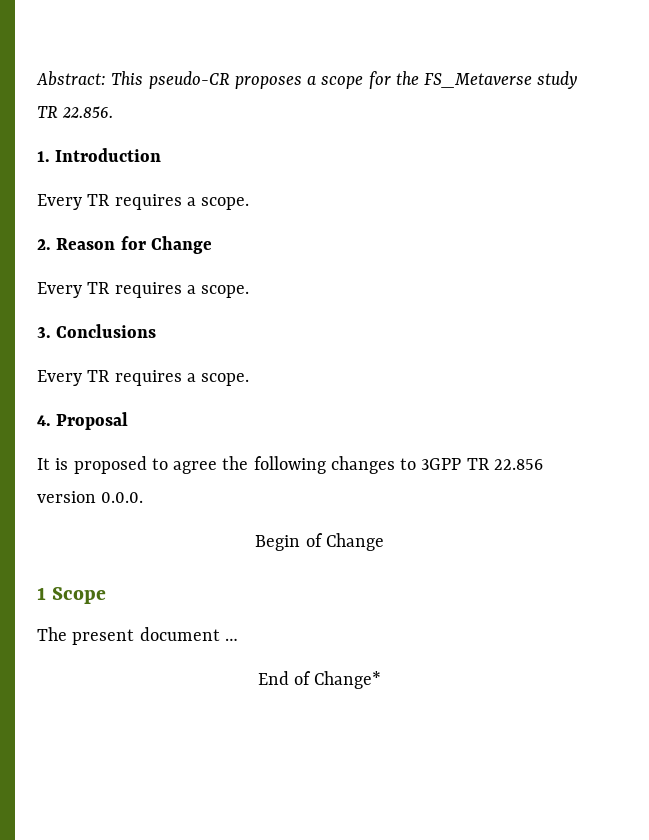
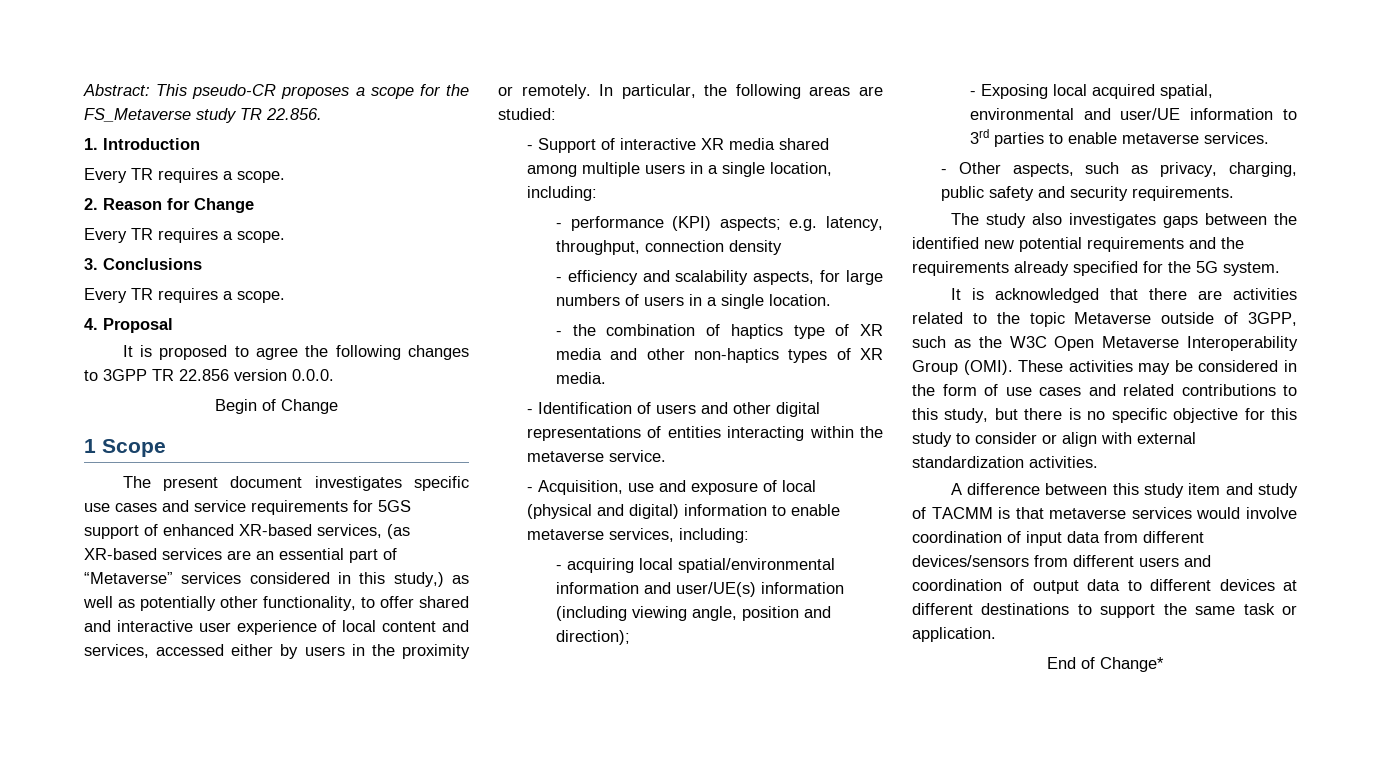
[224,638,238,641] … -> [314,476,470,491] [84,500,411,515] [84,524,410,539] [84,548,397,563] [84,572,469,587] [83,596,469,611] [84,620,469,635] [84,644,471,659] [498,84,883,99] [498,108,556,120] [526,138,829,153] [526,162,832,177] [526,186,597,201] [555,216,883,231] [555,240,782,255] [555,270,883,285] [555,294,831,309] [555,324,883,339] [555,348,883,363] [555,372,606,384] [526,402,820,417] [526,426,883,441] [526,450,666,462] [526,480,816,495] [526,504,840,519] [526,528,749,543] [555,558,835,573] [555,582,844,597] [555,606,831,621] [555,630,630,645] [969,84,1213,99] [969,108,1297,120] [969,129,1269,147] [940,162,1297,177] [940,186,1234,201] [950,213,1297,228] [912,237,1244,252] [912,261,1280,276] [950,288,1297,303] [912,312,1297,327] [912,336,1298,351] [912,360,1297,375] [912,384,1297,396] [912,408,1297,423] [912,432,1196,447] [912,456,1098,468] [950,483,1298,498] [912,507,1297,519] [912,531,1204,546] [912,555,1211,567] [912,579,1297,594] [912,603,1297,618] [912,627,996,642] investigates specific use cases and service requirements for 5GS support of enhanced XR-based services, (as XR-based services are an essential part of “Metaverse” services considered in this study,) as well as potentially other functionality, to offer shared and interactive user experience of local content and services, accessed either by users in the proximity or remotely. In particular, the following areas are studied: // - Support of interactive XR media shared among multiple users in a single location, including: // - performance (KPI) aspects; e.g. latency, throughput, connection density // - efficiency and scalability aspects, for large numbers of users in a single location. // - the combination of haptics type of XR media and other non-haptics types of XR media. // - Identification of users and other digital representations of entities interacting within the metaverse service. // - Acquisition, use and exposure of local (physical and digital) information to enable metaverse services, including: // - acquiring local spatial/environmental information and user/UE(s) information (including viewing angle, position and direction); // - Exposing local acquired spatial, environmental and user/UE information to 3rd parties to enable metaverse services. // - Other aspects, such as privacy, charging, public safety and security requirements. // The study also investigates gaps between the identified new potential requirements and the requirements already specified for the 5G system. // It is acknowledged that there are activities related to the topic Metaverse outside of 3GPP, such as the W3C Open Metaverse Interoperability Group (OMI). These activities may be considered in the form of use cases and related contributions to this study, but there is no specific objective for this study to consider or align with external standardization activities. // A difference between this study item and study of TACMM is that metaverse services would involve coordination of input data from different devices/sensors from different users and coordination of output data to different devices at different destinations to support the same task or application.

